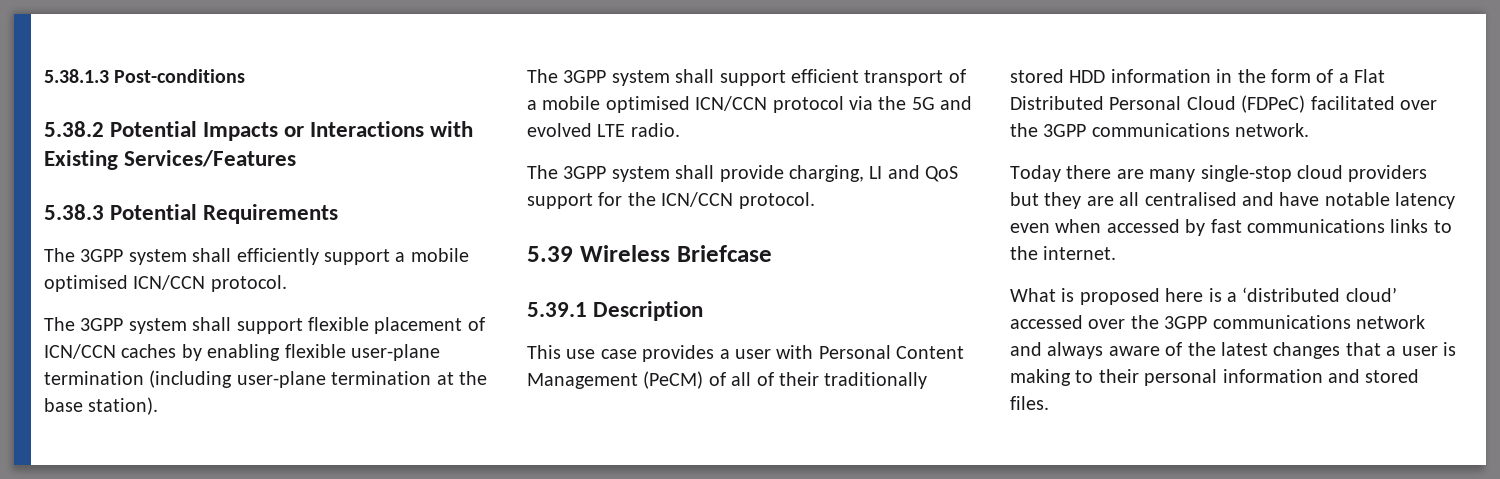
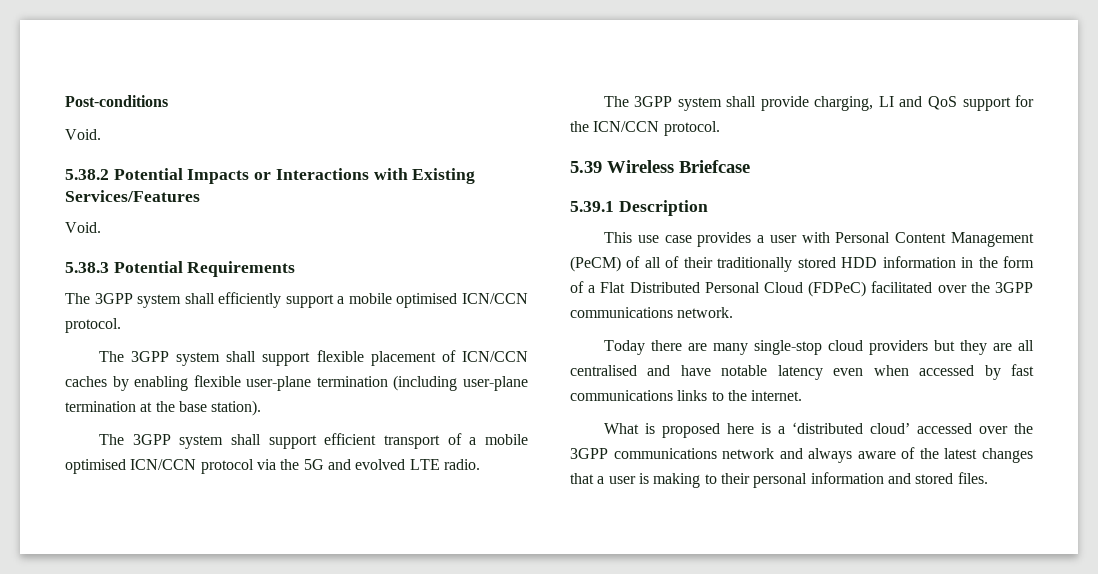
[44,69,109,83] 5.38.1.3 -> (65, 101) none
(246, 76) none -> [65,129,101,140] // Void.
(297, 158) none -> [65,222,101,233] // Void.

